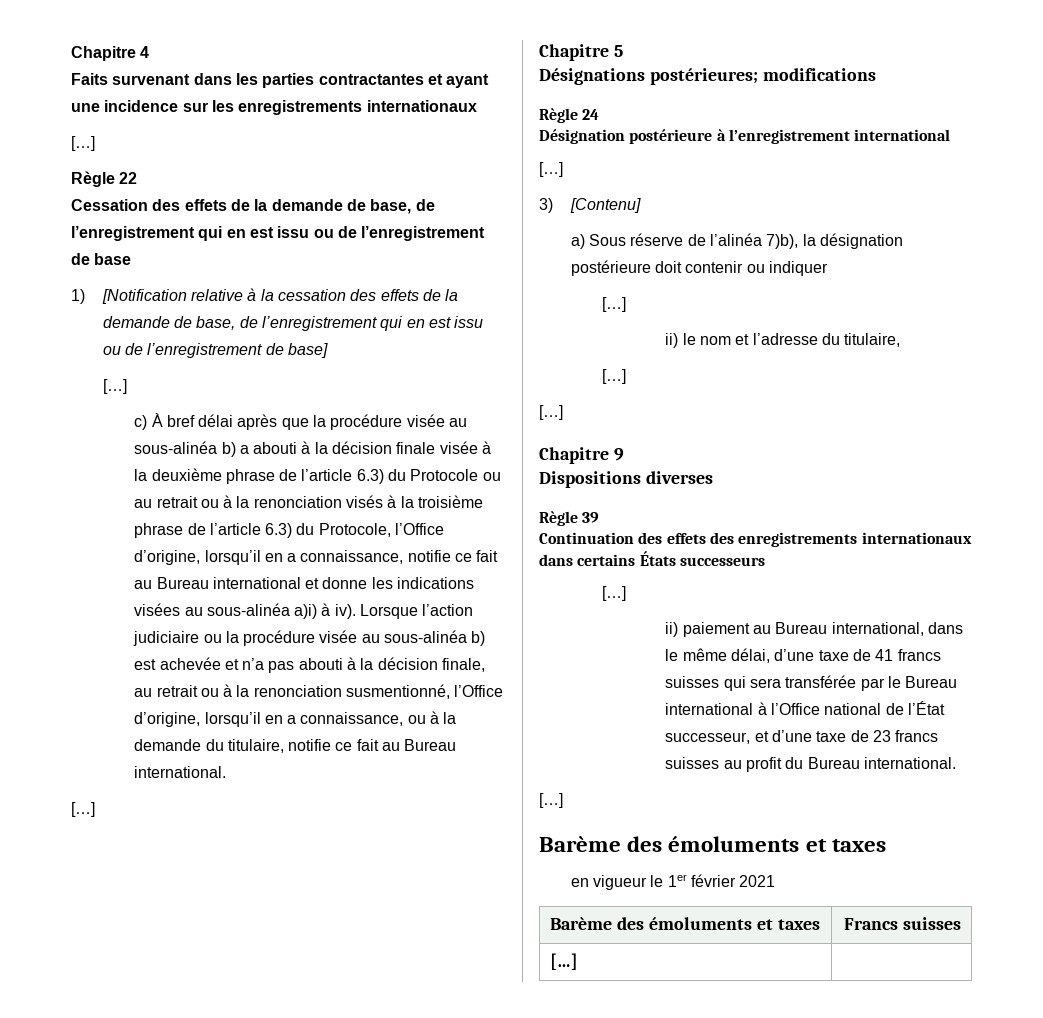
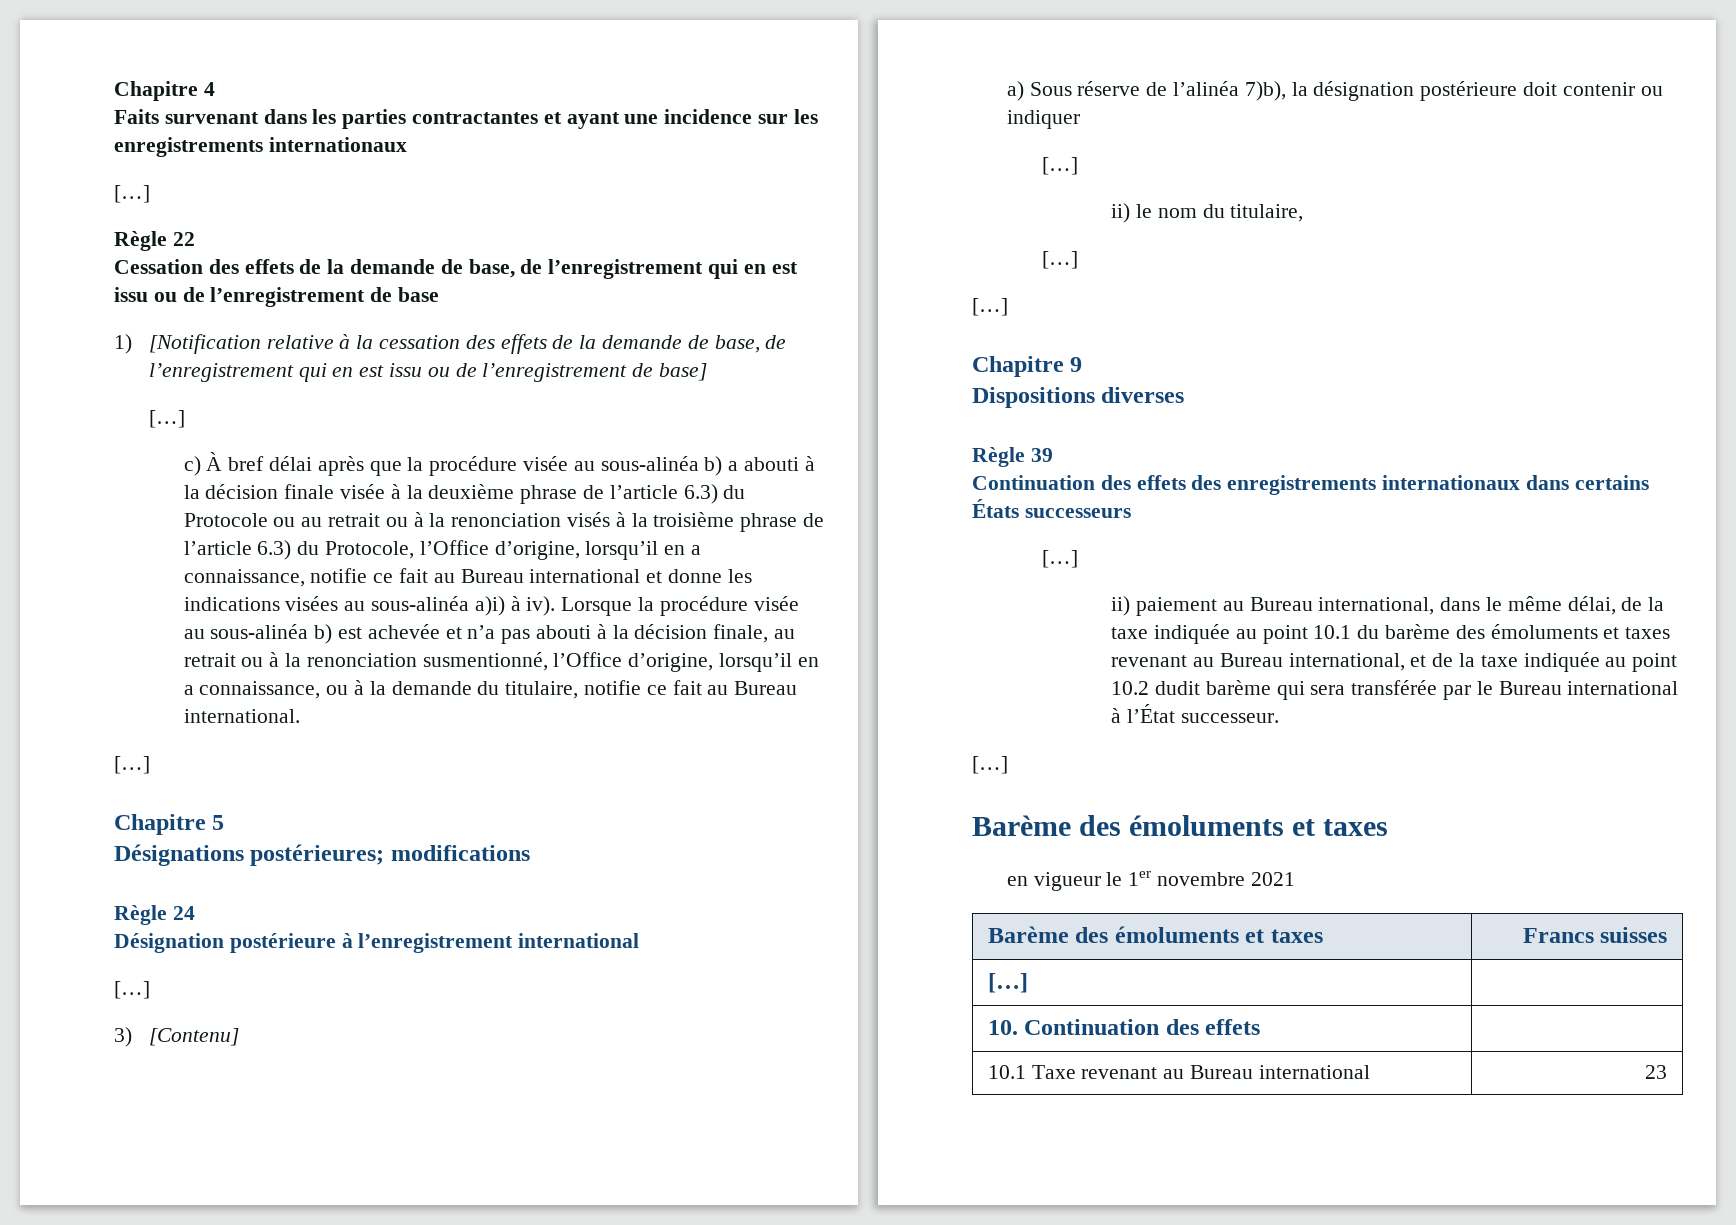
[422,604,474,616] [133,631,222,646] l’action judiciaire ou -> (633, 606) none
[735,333,818,345] et l’adresse -> (1197, 213) none
[774,649,941,661] [665,676,720,688] d’une taxe de 41 francs suisses -> [1621,597,1665,611] [1111,624,1671,644] [1111,652,1678,672] [1111,680,1271,695] de la taxe indiquée au point 10.1 du barème des émoluments et taxes revenant au Bureau international, et de la taxe indiquée au point 10.2 dudit barème
[771,701,946,715] [665,730,939,744] [665,757,957,772] l’Office national de l’État successeur, et d’une taxe de 23 francs suisses au profit du Bureau international. -> [1127,704,1279,723] l’État successeur.
[690,874,736,887] février -> [1157,872,1246,886] novembre
(579, 961) none -> [987,1019,1261,1035] [987,1065,1370,1079] [1645,1065,1668,1079] // 10. Continuation des effets | // 10.1 Taxe revenant au Bureau international | 23

